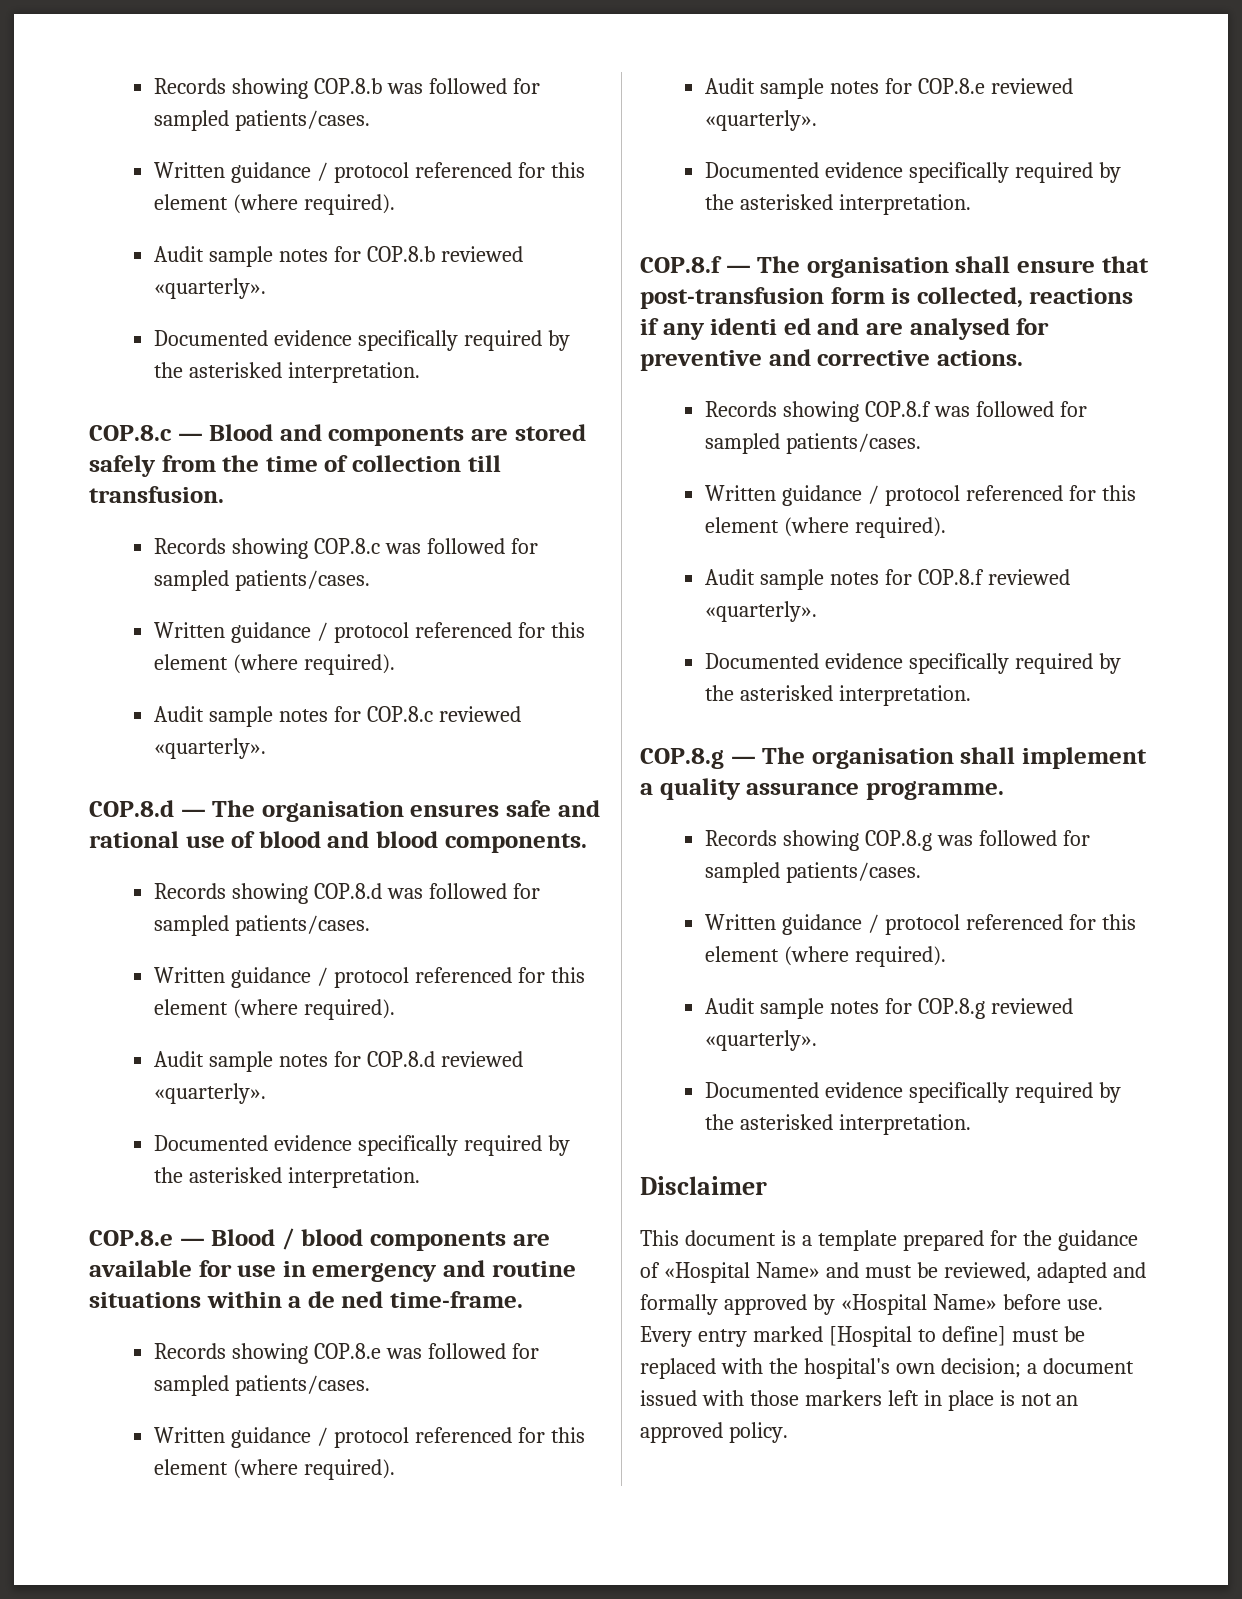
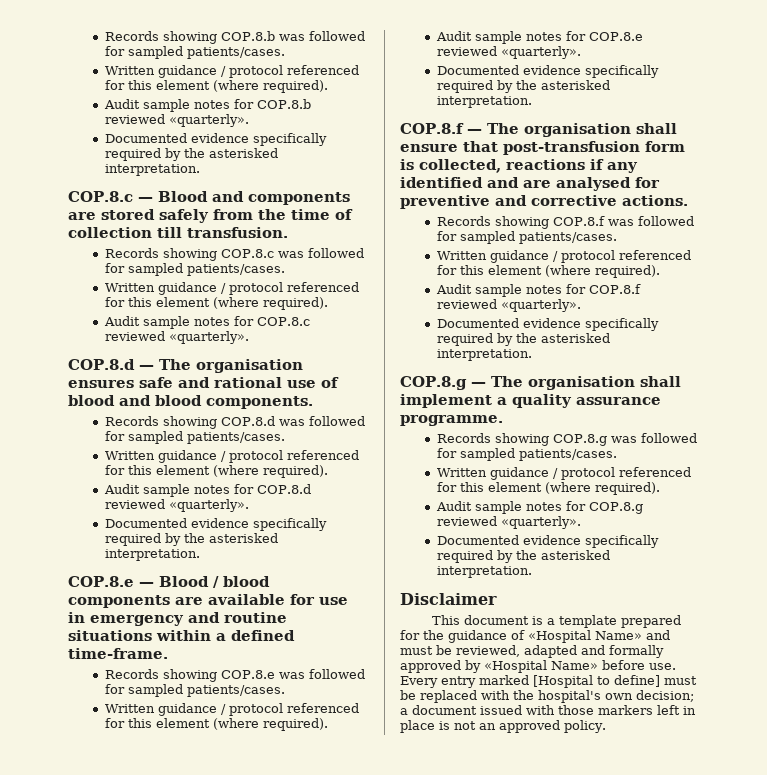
[307,1291,384,1308] de ned -> [231,630,295,641] defined
[710,318,811,335] identi ed -> [400,177,483,188] identified

